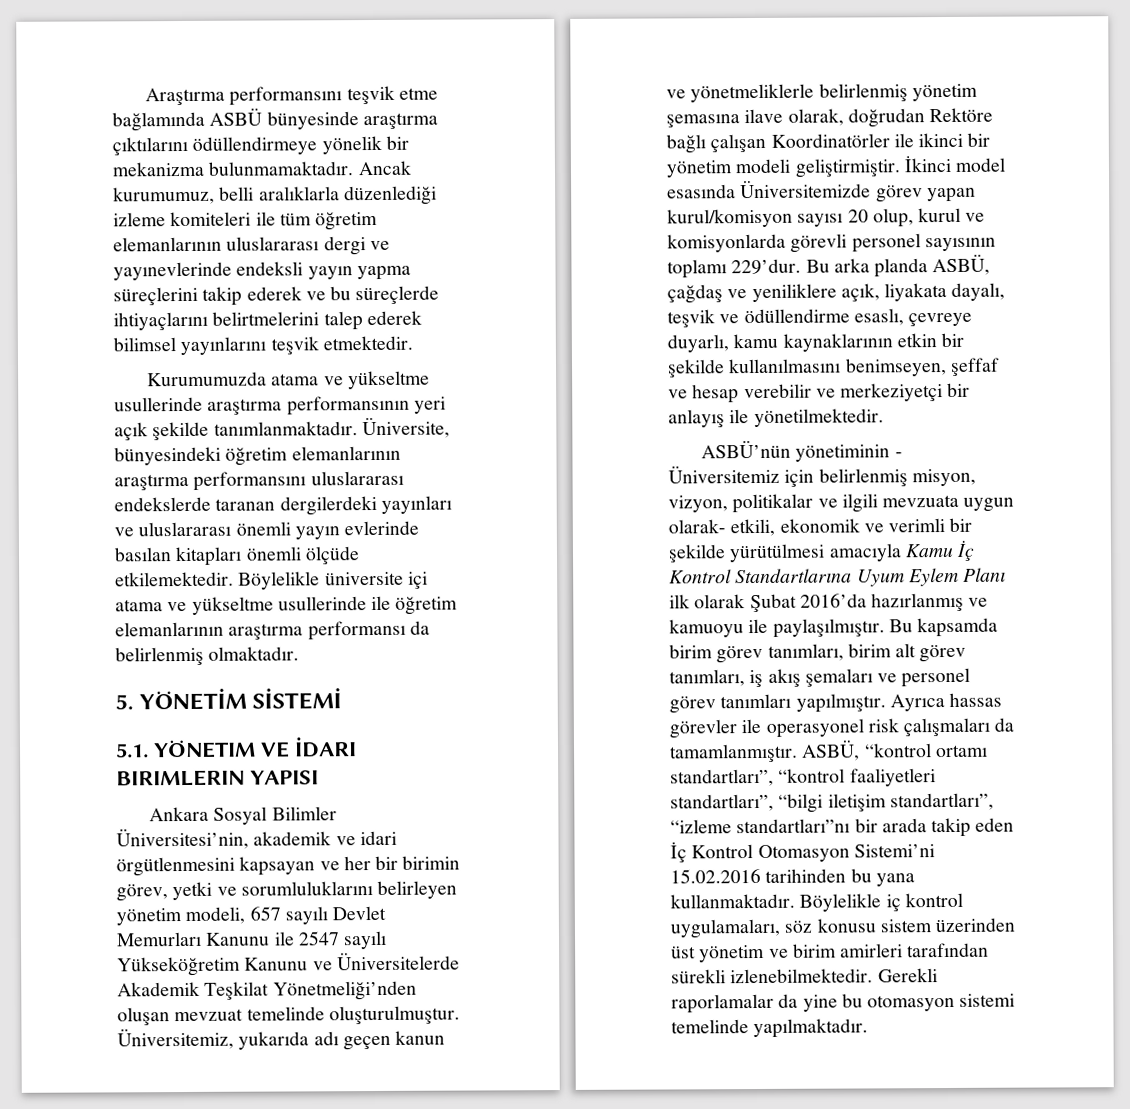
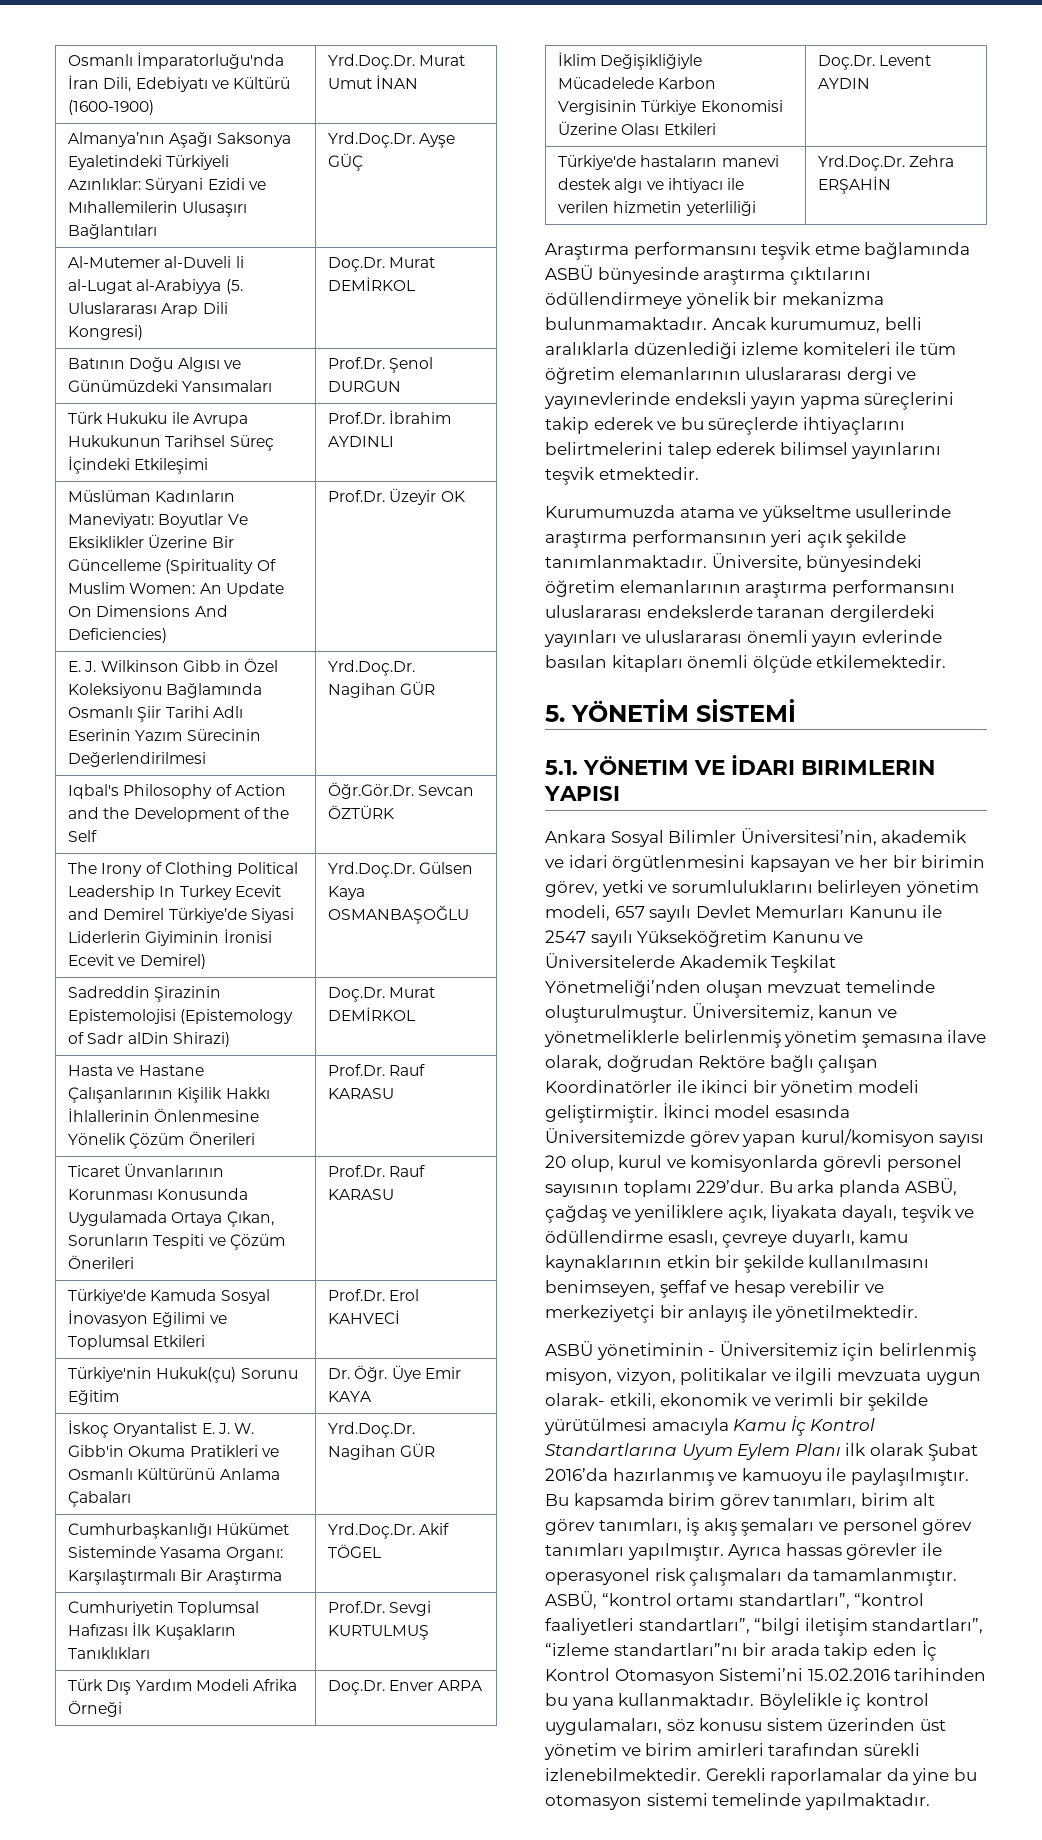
(145, 96) none -> [68,52,285,69] [68,75,290,92] [68,100,155,115] [328,54,466,70] [328,75,419,89] [68,132,291,148] [68,155,230,170] [68,178,266,193] [68,201,248,217] [68,224,158,239] [328,132,456,148] [328,153,364,171] [68,256,244,268] [68,279,243,294] [68,302,228,317] [68,325,144,340] [328,257,436,272] [328,277,416,291] [68,357,241,372] [68,380,273,392] [328,357,434,373] [328,380,402,392] [68,412,248,427] [68,435,274,451] [68,456,209,474] [328,410,452,424] [328,436,395,447] [68,490,236,502] [68,513,248,528] [68,534,234,548] [68,559,276,574] [68,582,284,597] [68,605,228,617] [68,628,168,643] [328,488,465,505] [68,658,279,672] [68,683,263,698] [68,706,243,722] [68,729,261,741] [68,752,207,767] [328,660,416,676] [328,681,436,698] [68,784,286,799] [68,807,289,822] [68,830,98,842] [328,782,475,799] [328,805,395,819] [68,862,298,877] [68,885,281,900] [68,908,294,923] [68,929,272,946] [68,954,206,969] [328,862,474,878] [328,886,366,900] [328,905,470,924] [68,986,222,1002] [68,1009,294,1024] [68,1032,230,1047] [328,987,436,1002] [328,1007,416,1021] [68,1065,204,1076] [68,1087,270,1103] [68,1108,260,1122] [68,1131,255,1149] [328,1064,426,1076] [328,1088,395,1099] [68,1163,225,1177] [68,1188,249,1200] [68,1211,274,1227] [68,1234,285,1250] [68,1255,135,1269] [328,1165,426,1177] [328,1189,395,1200] [68,1289,270,1304] [68,1310,227,1327] [68,1335,206,1350] [328,1289,420,1301] [328,1310,401,1324] [68,1367,298,1383] [68,1390,120,1405] [328,1365,461,1382] [328,1391,373,1402] [68,1420,254,1438] [68,1445,279,1457] [68,1468,280,1480] [68,1491,132,1507] [328,1422,416,1438] [328,1443,436,1460] [68,1523,290,1539] [68,1546,283,1561] [68,1569,282,1585] [328,1523,450,1539] [328,1544,382,1558] [68,1601,260,1616] [68,1622,236,1640] [68,1647,151,1659] [328,1601,432,1616] [328,1625,430,1640] [68,1679,297,1695] [68,1700,123,1717] [328,1680,483,1695] [558,52,703,70] [558,77,717,89] [558,100,783,115] [558,121,716,135] [818,55,932,70] [818,78,871,89] [558,155,779,170] [558,178,744,193] [558,201,756,216] [818,155,955,171] [818,176,892,194] Osmanlı İmparatorluğu'nda İran Dili, Edebiyatı ve Kültürü (1600-1900) | Yrd.Doç.Dr. Murat Umut İNAN // Almanya’nın Aşağı Saksonya Eyaletindeki Türkiyeli Azınlıklar: Süryani Ezidi ve Mıhallemilerin Ulusaşırı Bağlantıları | Yrd.Doç.Dr. Ayşe GÜÇ // Al-Mutemer al-Duveli li al-Lugat al-Arabiyya (5. Uluslararası Arap Dili Kongresi) | Doç.Dr. Murat DEMİRKOL // Batının Doğu Algısı ve Günümüzdeki Yansımaları | Prof.Dr. Şenol DURGUN // Türk Hukuku ile Avrupa Hukukunun Tarihsel Süreç İçindeki Etkileşimi | Prof.Dr. İbrahim AYDINLI // Müslüman Kadınların Maneviyatı: Boyutlar Ve Eksiklikler Üzerine Bir Güncelleme (Spirituality Of Muslim Women: An Update On Dimensions And Deficiencies) | Prof.Dr. Üzeyir OK // E. J. Wilkinson Gibb in Özel Koleksiyonu Bağlamında Osmanlı Şiir Tarihi Adlı Eserinin Yazım Sürecinin Değerlendirilmesi | Yrd.Doç.Dr. Nagihan GÜR // Iqbal's Philosophy of Action and the Development of the Self | Öğr.Gör.Dr. Sevcan ÖZTÜRK // The Irony of Clothing Political Leadership In Turkey Ecevit and Demirel Türkiye’de Siyasi Liderlerin Giyiminin İronisi Ecevit ve Demirel) | Yrd.Doç.Dr. Gülsen Kaya OSMANBAŞOĞLU // Sadreddin Şirazinin Epistemolojisi (Epistemology of Sadr alDin Shirazi) | Doç.Dr. Murat DEMİRKOL // Hasta ve Hastane Çalışanlarının Kişilik Hakkı İhlallerinin Önlenmesine Yönelik Çözüm Önerileri | Prof.Dr. Rauf KARASU // Ticaret Ünvanlarının Korunması Konusunda Uygulamada Ortaya Çıkan, Sorunların Tespiti ve Çözüm Önerileri | Prof.Dr. Rauf KARASU // Türkiye'de Kamuda Sosyal İnovasyon Eğilimi ve Toplumsal Etkileri | Prof.Dr. Erol KAHVECİ // Türkiye'nin Hukuk(çu) Sorunu Eğitim | Dr. Öğr. Üye Emir KAYA // İskoç Oryantalist E. J. W. Gibb'in Okuma Pratikleri ve Osmanlı Kültürünü Anlama Çabaları | Yrd.Doç.Dr. Nagihan GÜR // Cumhurbaşkanlığı Hükümet Sisteminde Yasama Organı: Karşılaştırmalı Bir Araştırma | Yrd.Doç.Dr. Akif TÖGEL // Cumhuriyetin Toplumsal Hafızası İlk Kuşakların Tanıklıkları | Prof.Dr. Sevgi KURTULMUŞ // Türk Dış Yardım Modeli Afrika Örneği | Doç.Dr. Enver ARPA // İklim Değişikliğiyle Mücadelede Karbon Vergisinin Türkiye Ekonomisi Üzerine Olası Etkileri | Doç.Dr. Levent AYDIN // Türkiye'de hastaların manevi destek algı ve ihtiyacı ile verilen hizmetin yeterliliği | Yrd.Doç.Dr. Zehra ERŞAHİN //
[238,571,428,590] [115,595,459,615] [115,620,430,641] [115,646,300,666] Böylelikle üniversite içi atama ve yükseltme usullerinde ile öğretim elemanlarının araştırma performansı da belirlenmiş olmaktadır. -> (947, 661) none
[238,1031,391,1051] yukarıda adı geçen -> (814, 1012) none
[701,440,792,459] ASBÜ’nün -> [545,1341,593,1356] ASBÜ

